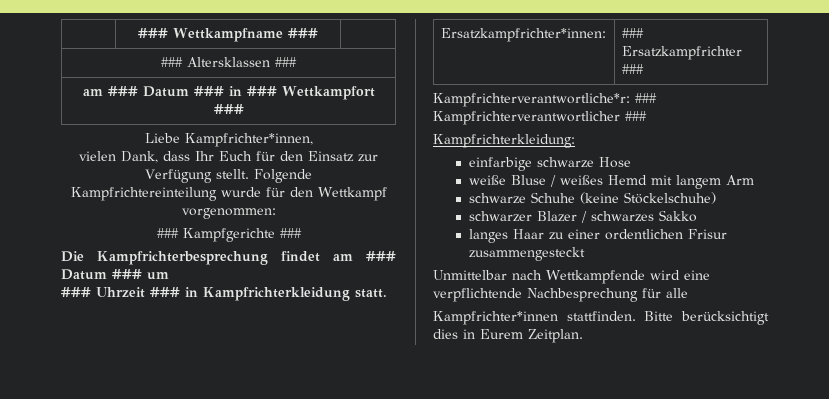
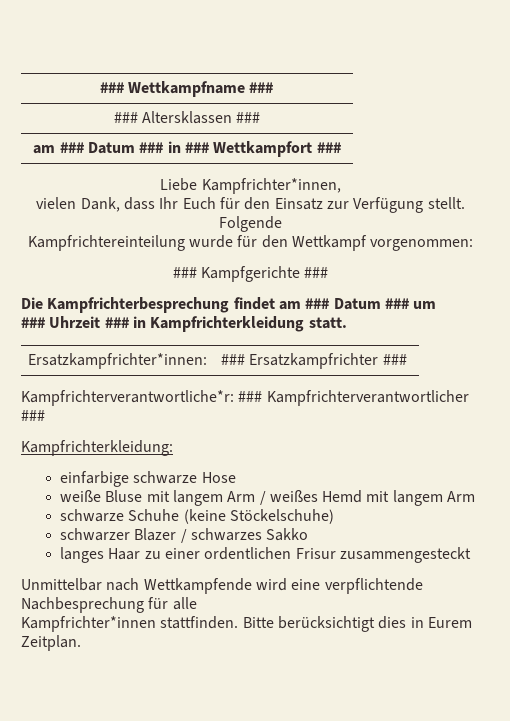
(546, 180) none -> [146,490,256,506] mit langem Arm

